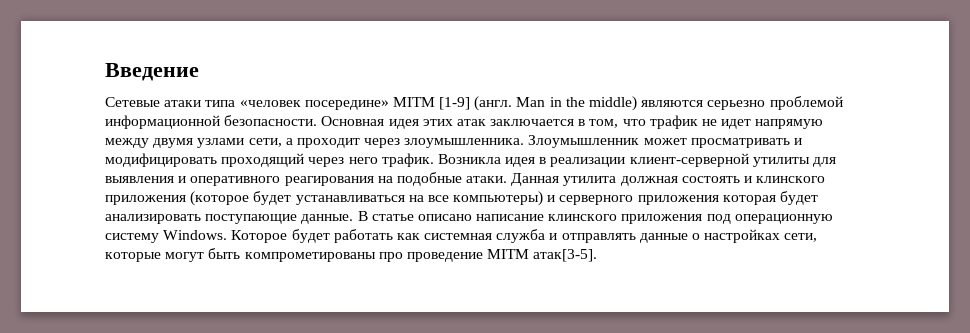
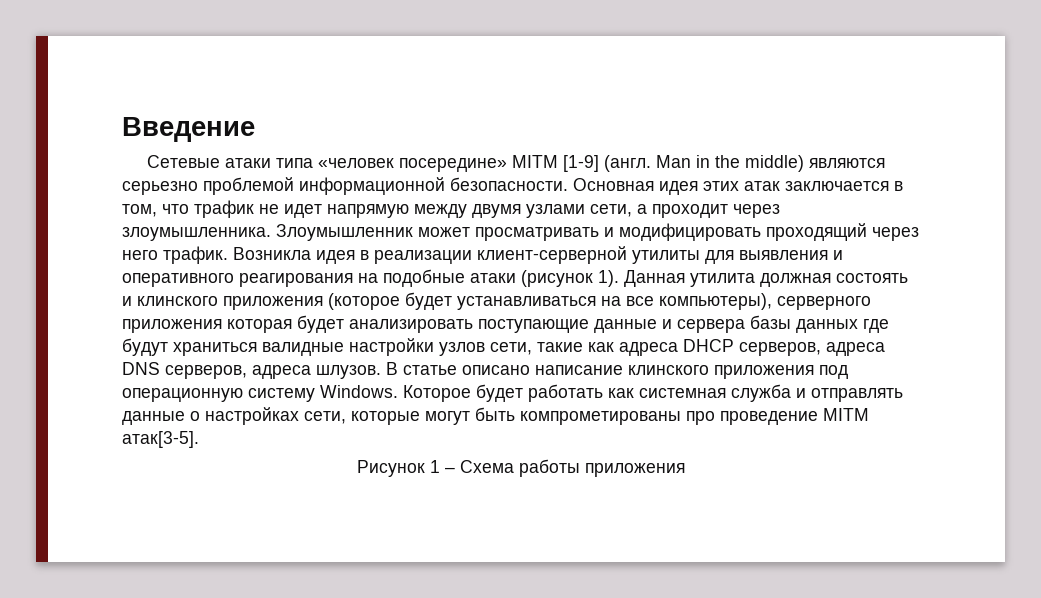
[466,176,508,183] атаки. -> [470,270,619,287] атаки (рисунок 1).
[453,191,556,206] компьютеры) и -> [659,293,772,310] компьютеры),
[301,214,354,224] данные. -> [594,315,889,333] [122,338,885,356] [122,362,381,379] данные и сервера базы данных где будут храниться валидные настройки узлов сети, такие как адреса DHCP серверов, адреса DNS серверов, адреса шлузов.
(598, 255) none -> [356,459,685,477] // Рисунок 1 – Схема работы приложения

